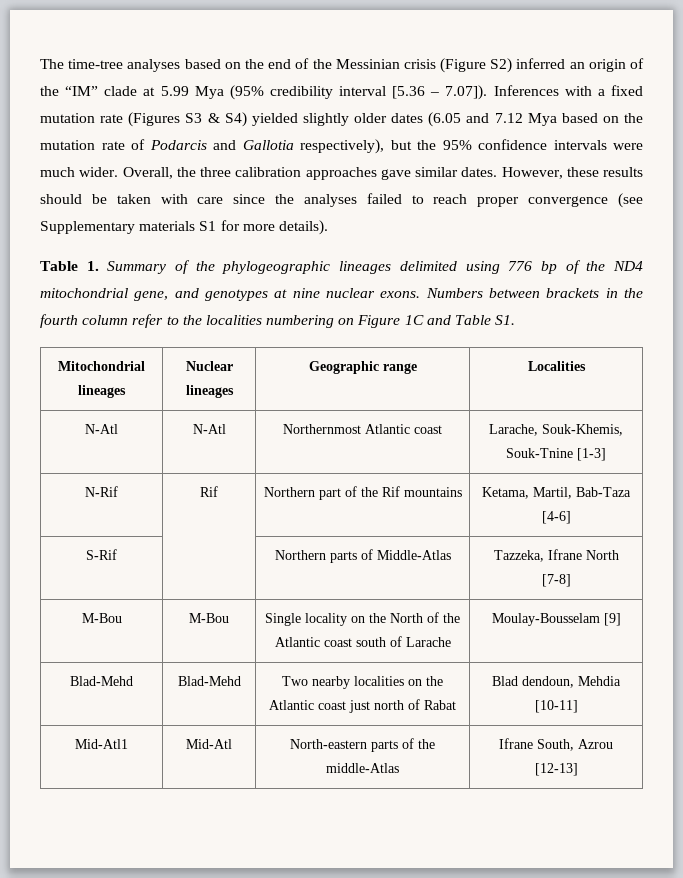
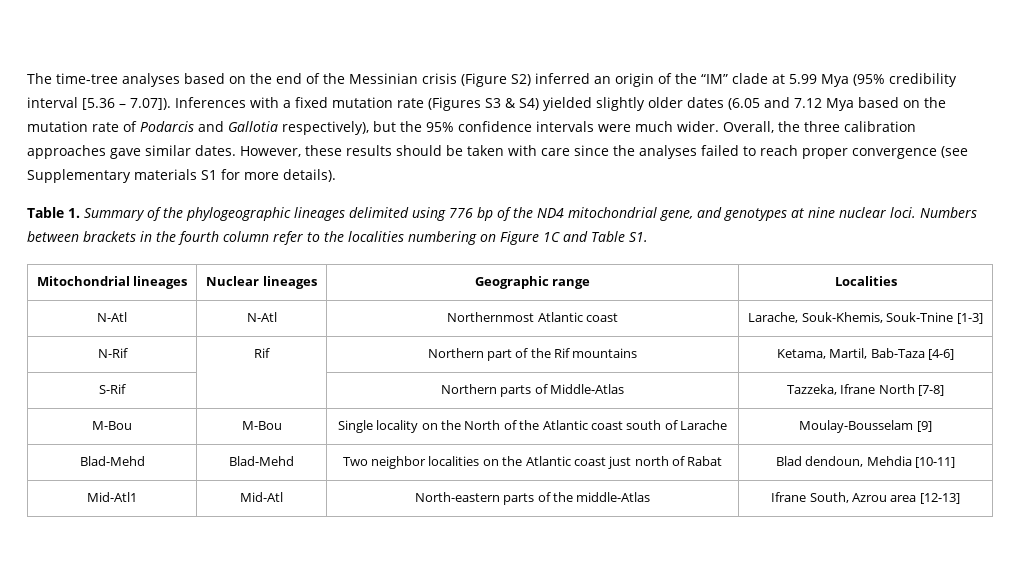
[380,291,421,298] exons. -> [889,207,916,218] loci.
[312,676,351,689] nearby -> [370,456,426,469] neighbor
(613, 744) none -> [890,495,917,502] area

